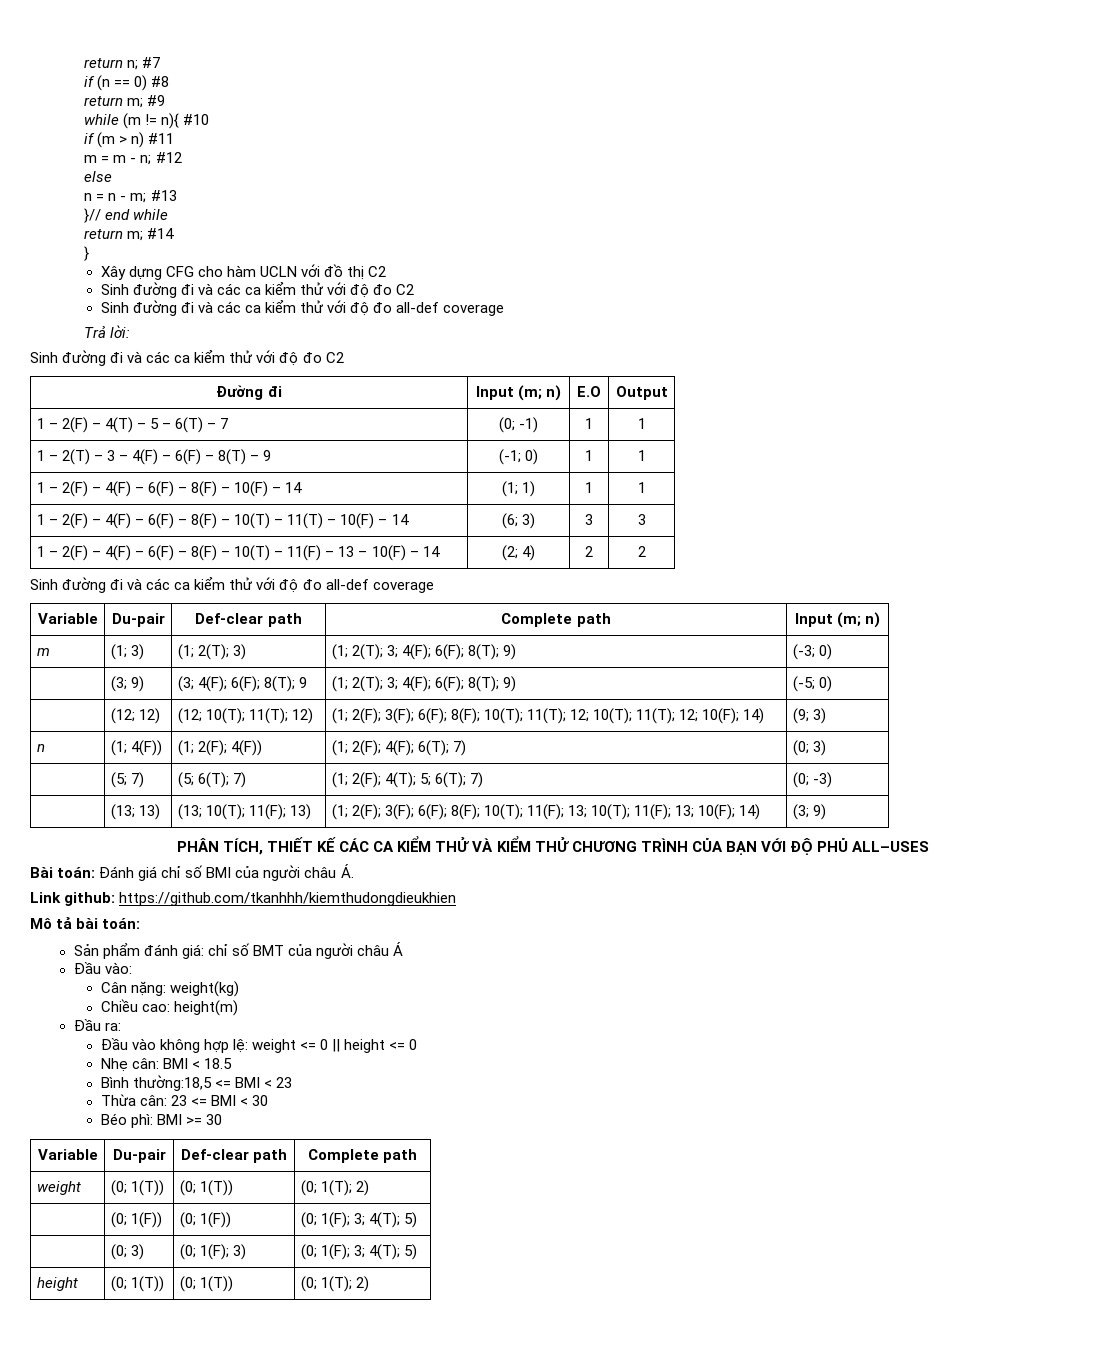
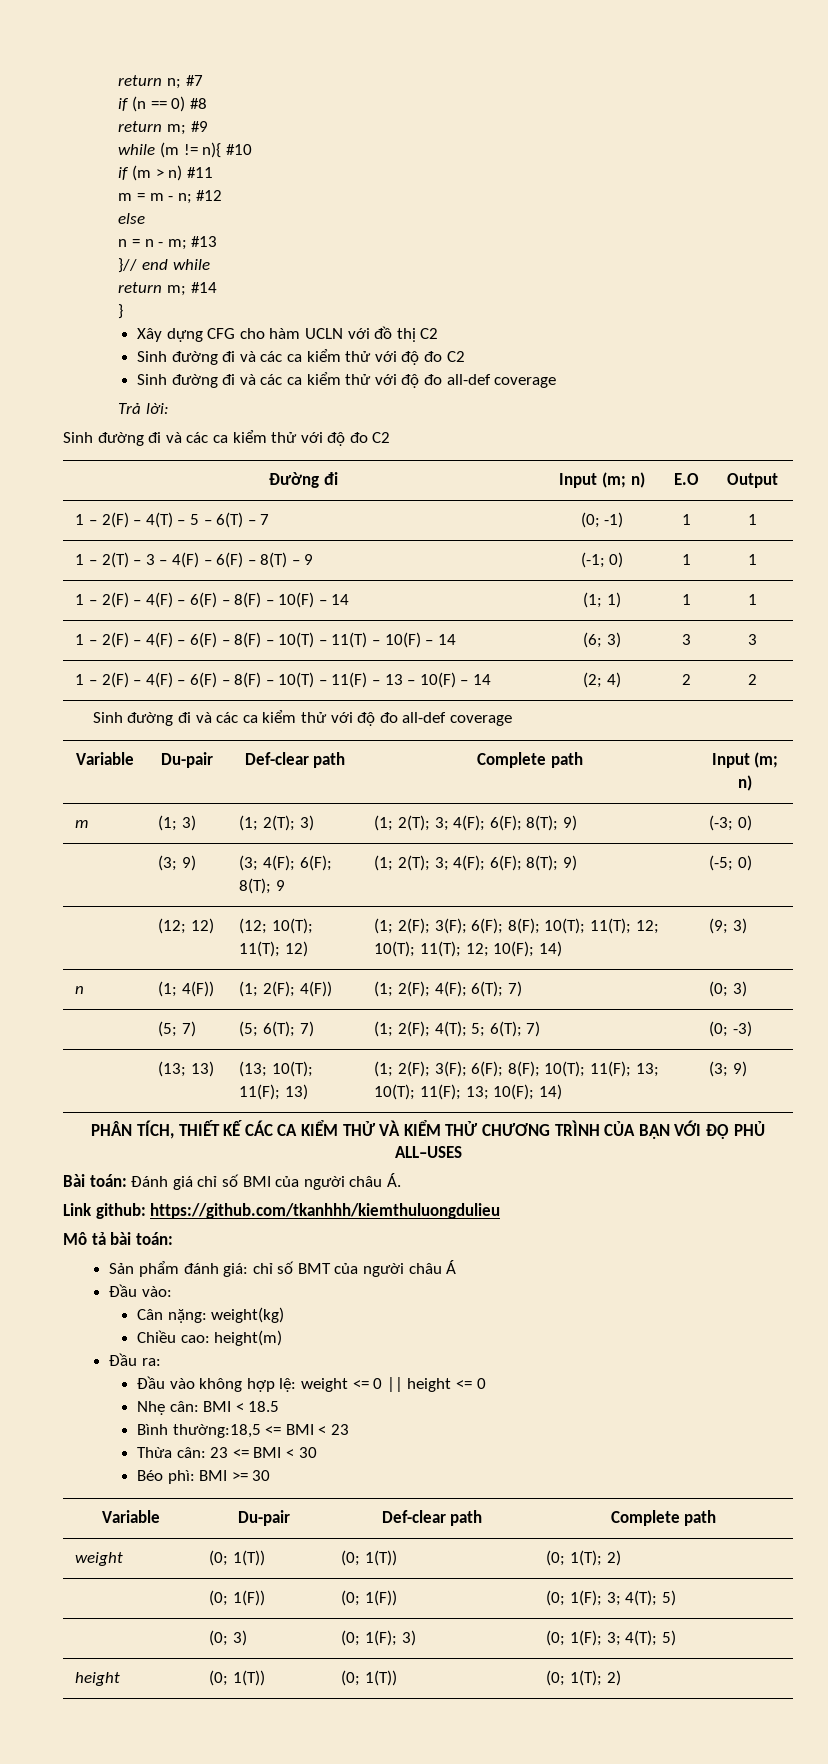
[119,892,457,906] https://github.com/tkanhhh/kiemthudongdieukhien -> [150,1203,501,1219] https://github.com/tkanhhh/kiemthuluongdulieu

